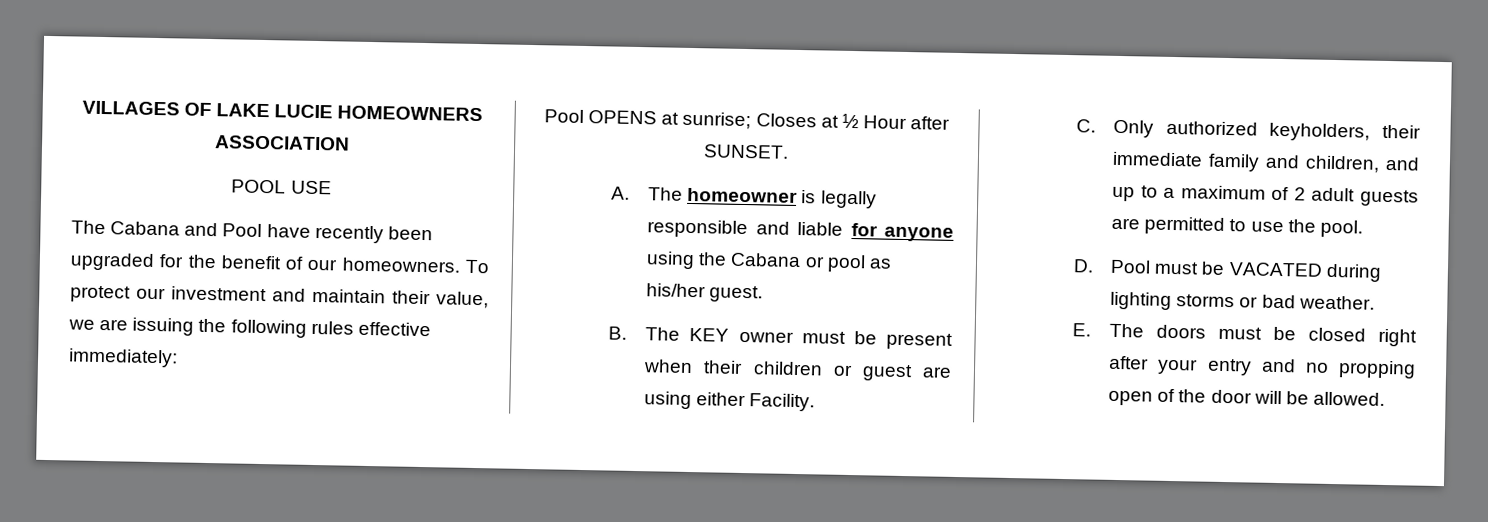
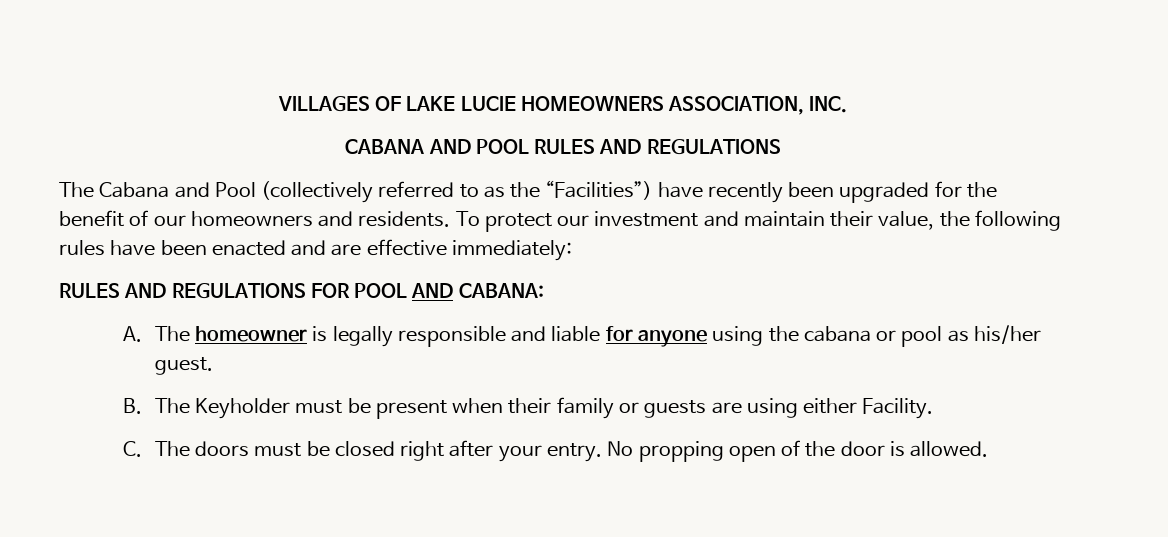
[215,135,350,151] [231,179,332,195] [71,220,263,238] ASSOCIATION // POOL USE // The Cabana and Pool -> [668,96,848,115] [345,139,781,155] [59,180,653,203] ASSOCIATION, INC. // CABANA AND POOL RULES AND REGULATIONS // The Cabana and Pool (collectively referred to as the “Facilities”)
[341,257,460,273] homeowners. -> [190,211,451,227] homeowners and residents.
[68,317,431,338] [68,348,178,368] [543,109,951,130] [703,144,789,159] we are issuing the following rules effective immediately: // Pool OPENS at sunrise; Closes at ½ Hour after SUNSET. -> [939,210,1061,231] [59,239,572,261] [59,283,544,299] the following rules have been enacted and are effective immediately: // RULES AND REGULATIONS FOR POOL AND CABANA:
[730,252,802,268] Cabana -> [803,326,871,342] cabana
[689,327,794,343] KEY owner -> [195,398,291,419] Keyholder
[752,361,913,382] children or guest -> [556,397,707,419] family or guests
[1113,119,1421,142] [1112,151,1420,173] [1112,185,1419,207] [1111,216,1363,238] [1072,259,1382,282] [1110,291,1375,311] [1071,323,1091,337] Only authorized keyholders, their immediate family and children, and up to a maximum of 2 adult guests are permitted to use the pool. // D. Pool must be VACATED during lighting storms or bad weather. // E. -> (142, 449) none
[1206,358,1329,376] entry and no -> [546,441,634,462] entry. No
[1253,390,1309,405] will be -> [889,441,905,457] is

